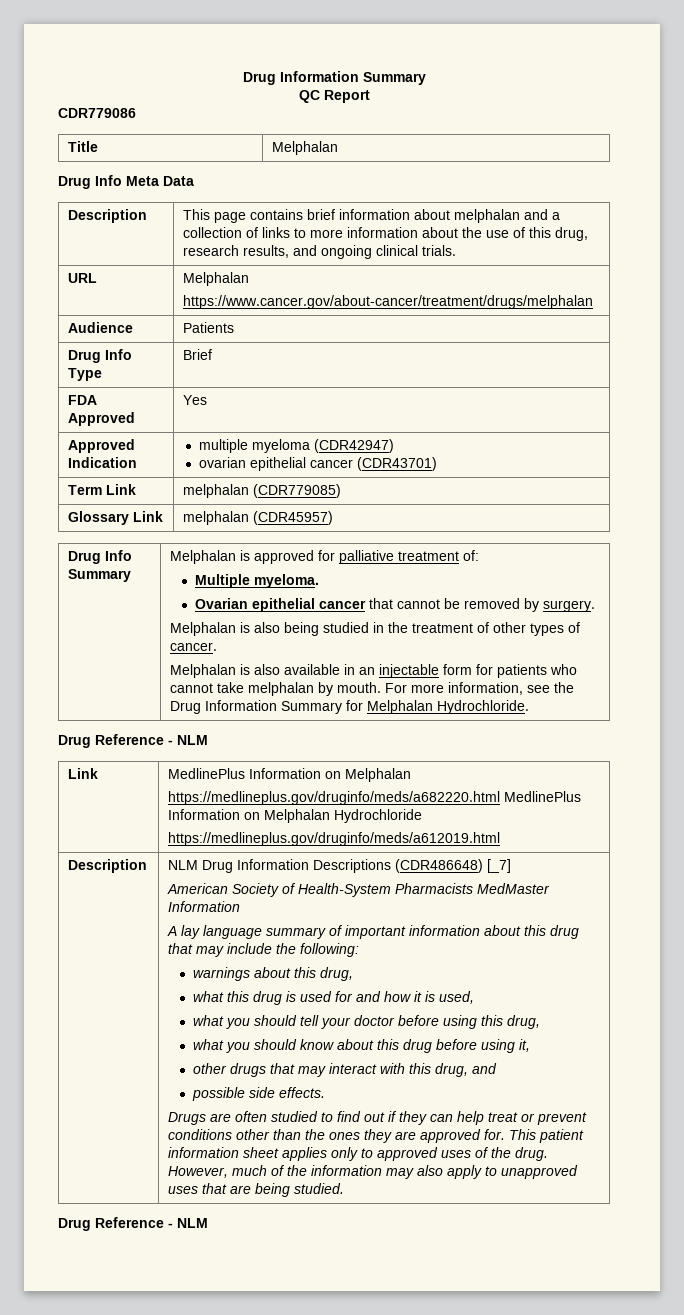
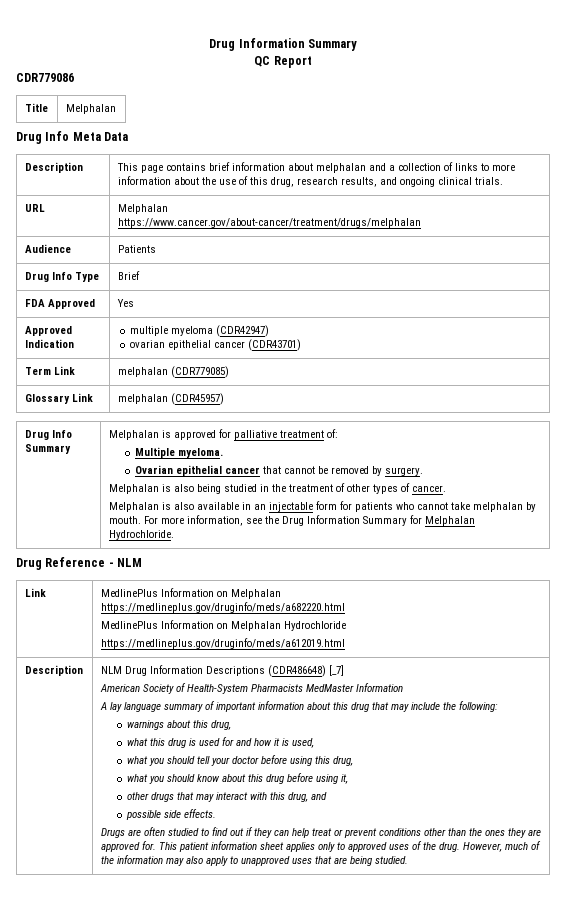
(501, 798) none -> (345, 607) //
[58,1217,208,1231] // Drug Reference - NLM -> (408, 860) none

